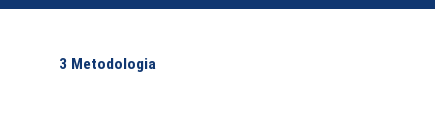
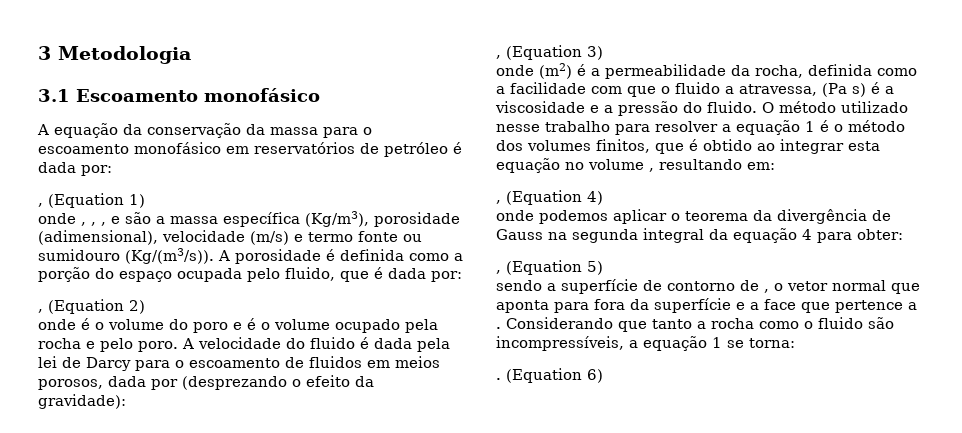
(157, 65) none -> [38,88,320,102] [37,123,372,138] [38,142,462,157] [38,162,112,176] [38,193,145,208] [38,211,460,227] [38,230,422,245] [38,248,463,264] [38,267,462,282] [38,299,145,314] [38,318,438,333] [38,337,450,352] [38,356,440,371] [38,375,374,390] [38,394,126,409] [496,45,603,60] [496,63,917,79] [496,82,894,97] [495,101,908,116] [496,120,905,135] [496,139,880,154] [496,158,775,173] [496,190,603,205] [496,209,891,224] [496,228,903,243] [496,260,603,275] [496,279,920,294] [496,298,917,313] [496,317,894,332] [496,336,795,351] [496,368,603,383] // 3.1 Escoamento monofásico // A equação da conservação da massa para o escoamento monofásico em reservatórios de petróleo é dada por: // , (Equation 1) // onde , , , e são a massa específica (Kg/m3), porosidade (adimensional), velocidade (m/s) e termo fonte ou sumidouro (Kg/(m3/s)). A porosidade é definida como a porção do espaço ocupada pelo fluido, que é dada por: // , (Equation 2) // onde é o volume do poro e é o volume ocupado pela rocha e pelo poro. A velocidade do fluido é dada pela lei de Darcy para o escoamento de fluidos em meios porosos, dada por (desprezando o efeito da gravidade): // , (Equation 3) // onde (m2) é a permeabilidade da rocha, definida como a facilidade com que o fluido a atravessa, (Pa s) é a viscosidade e a pressão do fluido. O método utilizado nesse trabalho para resolver a equação 1 é o método dos volumes finitos, que é obtido ao integrar esta equação no volume , resultando em: // , (Equation 4) // onde podemos aplicar o teorema da divergência de Gauss na segunda integral da equação 4 para obter: // , (Equation 5) // sendo a superfície de contorno de , o vetor normal que aponta para fora da superfície e a face que pertence a . Considerando que tanto a rocha como o fluido são incompressíveis, a equação 1 se torna: // . (Equation 6)

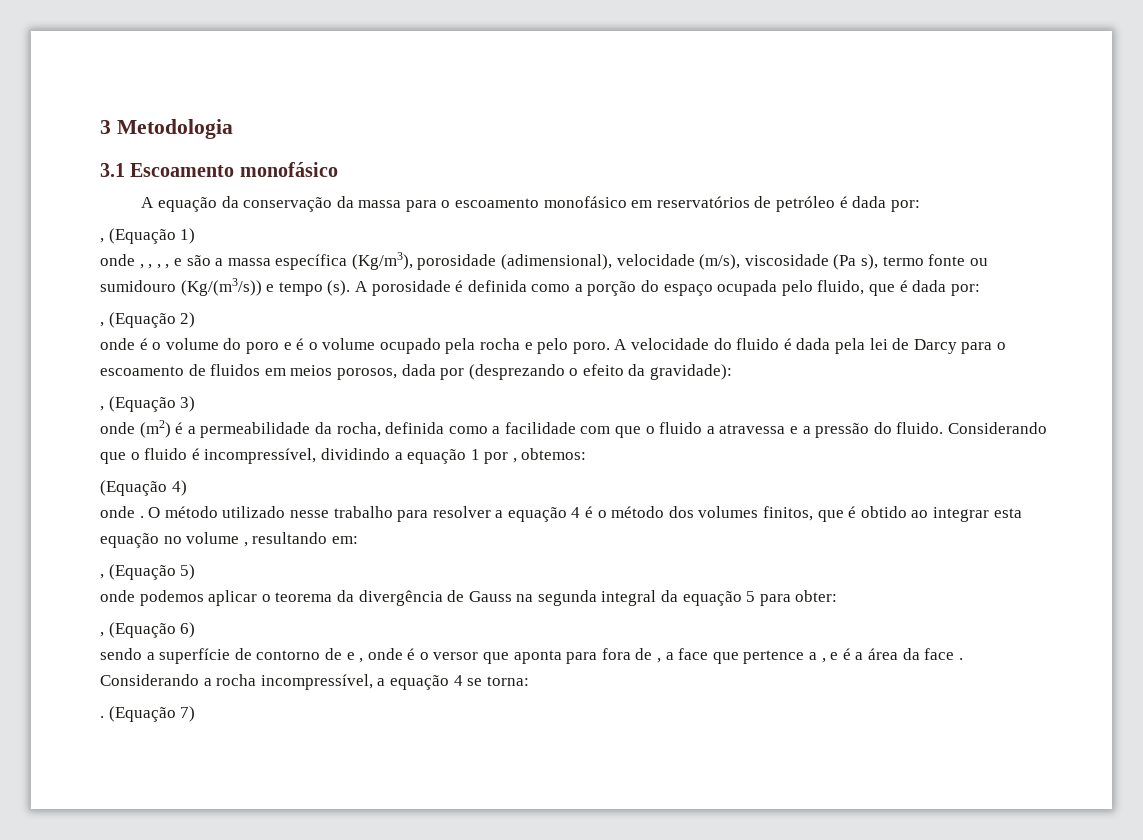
[48,193,124,208] (Equation -> [108,228,176,244] (Equação
(106, 224) none -> [165,264,170,269] ,
[250,231,422,245] [38,248,214,264] (m/s) e termo fonte ou sumidouro (Kg/(m3/s)). -> [699,254,988,270] [100,278,351,296] (m/s), viscosidade (Pa s), termo fonte ou sumidouro (Kg/(m3/s)) e tempo (s).
[48,299,124,314] (Equation -> [108,312,176,328] (Equação
[506,45,582,60] (Equation -> [108,396,176,412] (Equação
[739,82,894,97] [495,101,585,113] atravessa, (Pa s) é a viscosidade -> [719,424,786,434] atravessa
(757, 107) none -> [947,422,1047,434] [100,448,587,464] [100,480,187,496] [100,506,144,518] Considerando que o fluido é incompressível, dividindo a equação 1 por , obtemos: // (Equação 4) // onde .
[805,121,815,132] 1 -> [571,507,581,518] 4
[506,190,603,205] (Equation 4) -> [108,564,196,580] (Equação 5)
[802,229,812,240] 4 -> [746,591,756,602] 5
[506,260,603,275] (Equation 5) -> [108,622,196,638] (Equação 6)
[764,280,886,293] , o vetor normal -> [346,648,479,663] e , onde é o versor
[630,298,745,313] da superfície e -> [635,648,662,663] de ,
[496,317,894,332] [496,336,722,351] . Considerando que tanto a rocha como o fluido são incompressíveis, a equação 1 -> [821,648,963,663] [100,674,463,690] , e é a área da face . Considerando a rocha incompressível, a equação 4
[506,368,603,383] (Equation 6) -> [108,706,196,722] (Equação 7)

